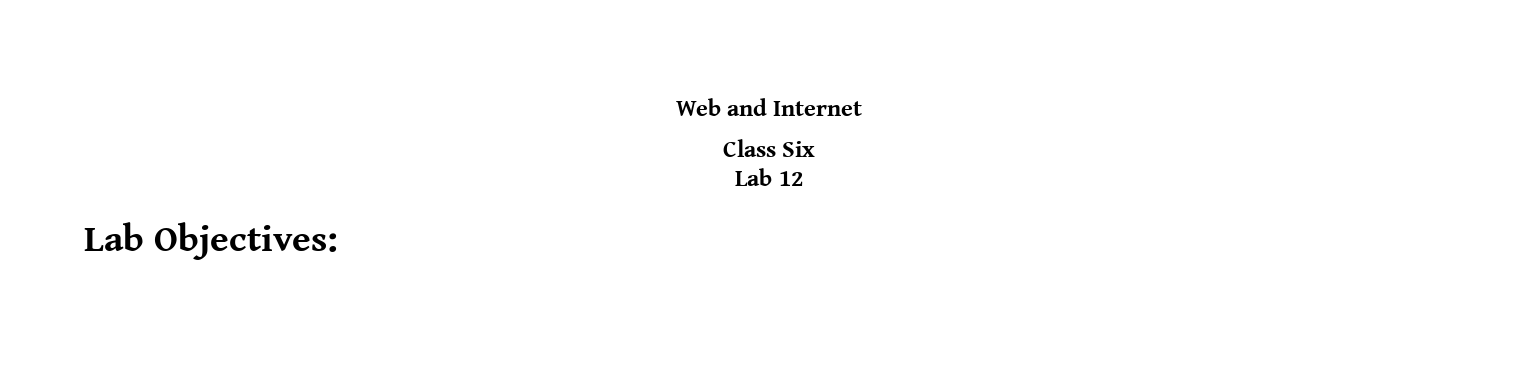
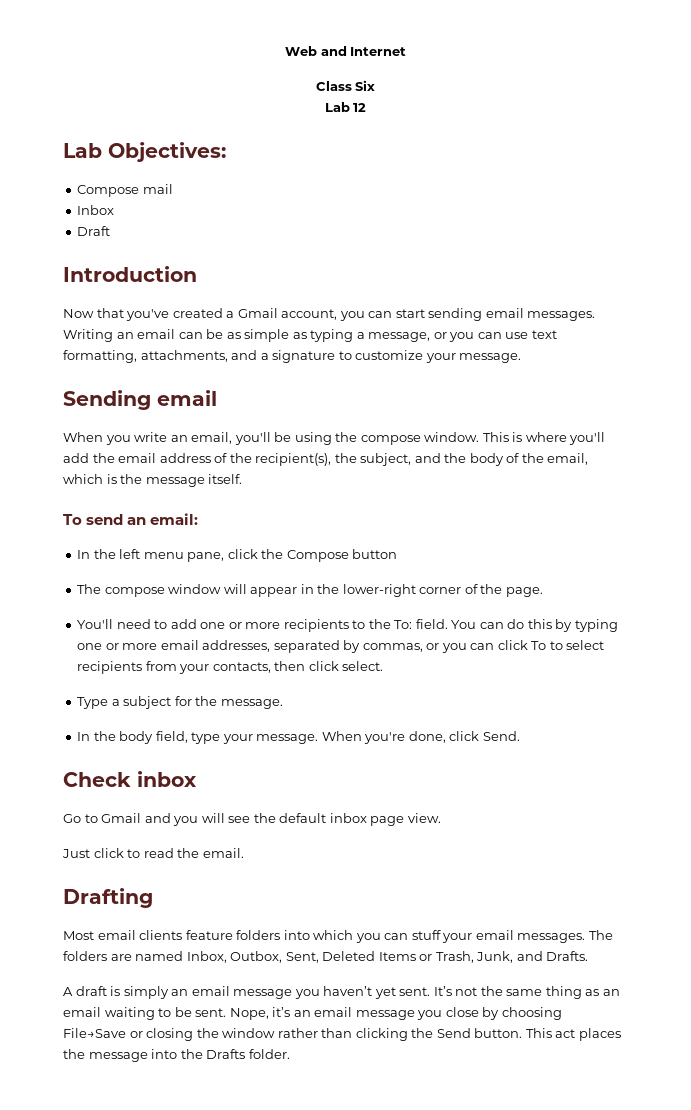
(339, 241) none -> [77,184,173,197] [77,205,115,215] [77,226,111,236] [63,266,197,282] [63,308,596,321] [63,329,557,342] [63,350,522,363] [63,390,217,410] [63,432,606,445] [63,453,589,466] [63,474,243,487] [63,513,199,525] [77,549,398,562] [77,584,543,597] [77,619,618,632] [77,640,605,653] [77,661,384,674] [77,696,283,709] [77,731,520,744] [63,771,197,787] [63,813,441,826] [62,848,244,858] [63,888,153,908] [63,930,613,943] [63,951,589,963] [63,986,620,999] [63,1007,562,1020] [63,1028,621,1041] [63,1049,290,1062] // Compose mail // Inbox // Draft // Introduction // Now that you've created a Gmail account, you can start sending email messages. Writing an email can be as simple as typing a message, or you can use text formatting, attachments, and a signature to customize your message. // Sending email // When you write an email, you'll be using the compose window. This is where you'll add the email address of the recipient(s), the subject, and the body of the email, which is the message itself. // To send an email: // In the left menu pane, click the Compose button // The compose window will appear in the lower-right corner of the page. // You'll need to add one or more recipients to the To: field. You can do this by typing one or more email addresses, separated by commas, or you can click To to select recipients from your contacts, then click select. // Type a subject for the message. // In the body field, type your message. When you're done, click Send. // Check inbox // Go to Gmail and you will see the default inbox page view. // Just click to read the email. // Drafting // Most email clients feature folders into which you can stuff your email messages. The folders are named Inbox, Outbox, Sent, Deleted Items or Trash, Junk, and Drafts. // A draft is simply an email message you haven’t yet sent. It’s not the same thing as an email waiting to be sent. Nope, it’s an email message you close by choosing File→Save or closing the window rather than clicking the Send button. This act places the message into the Drafts folder.

